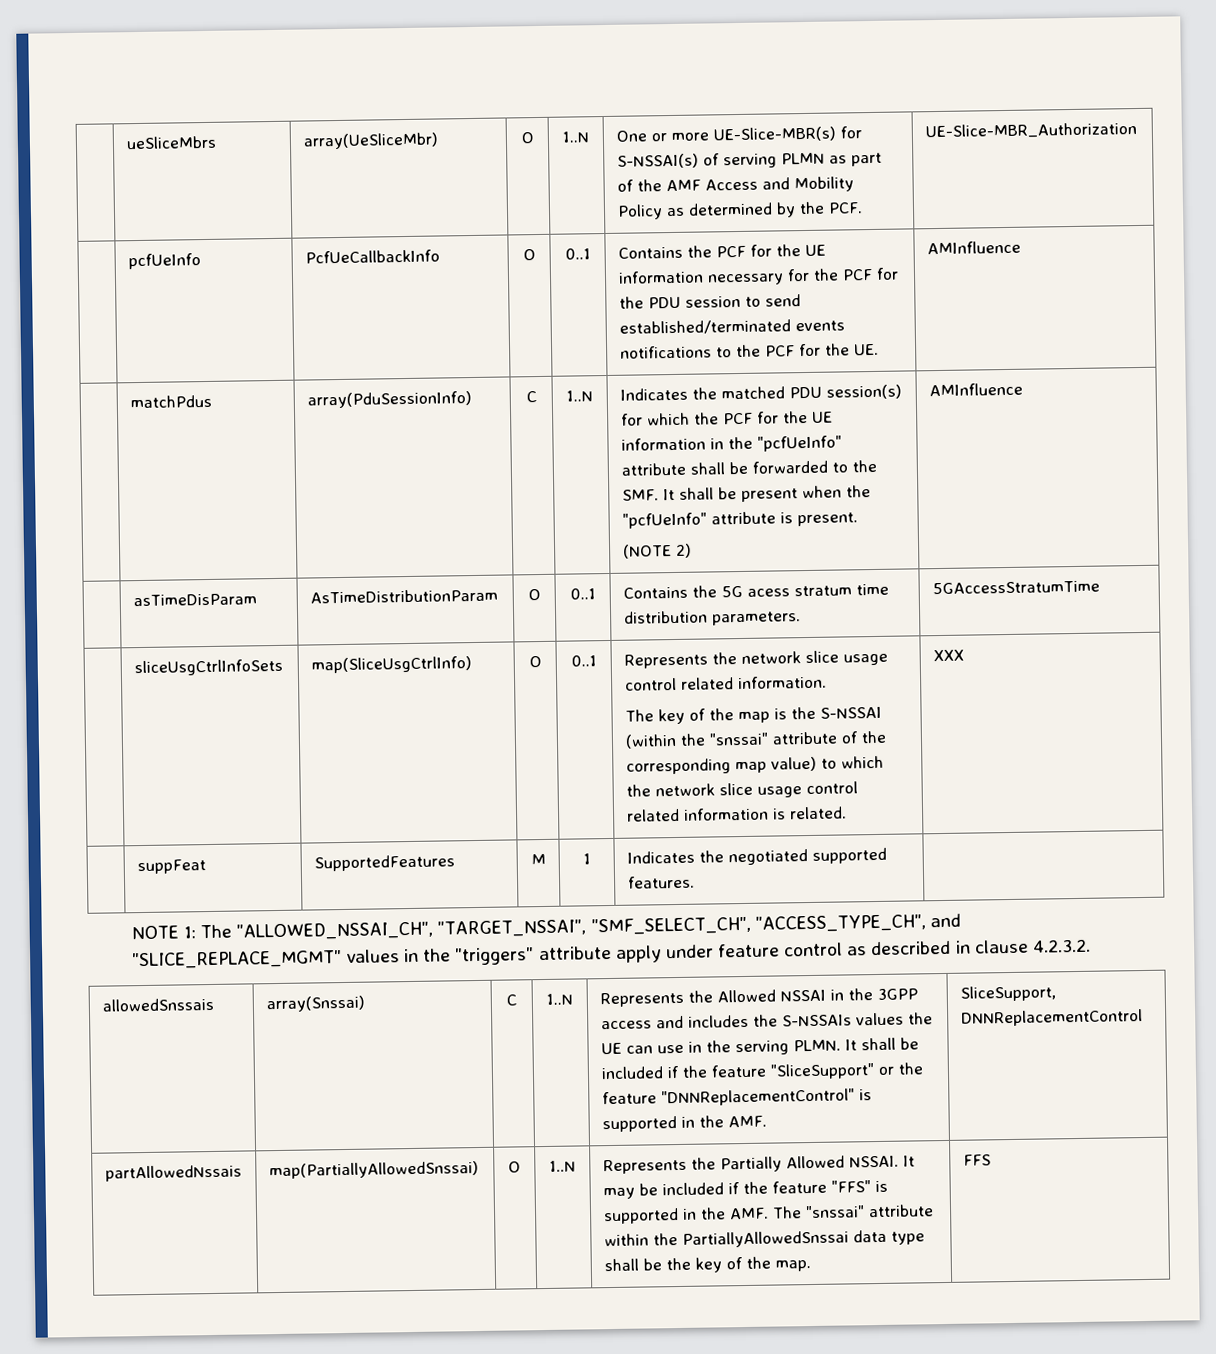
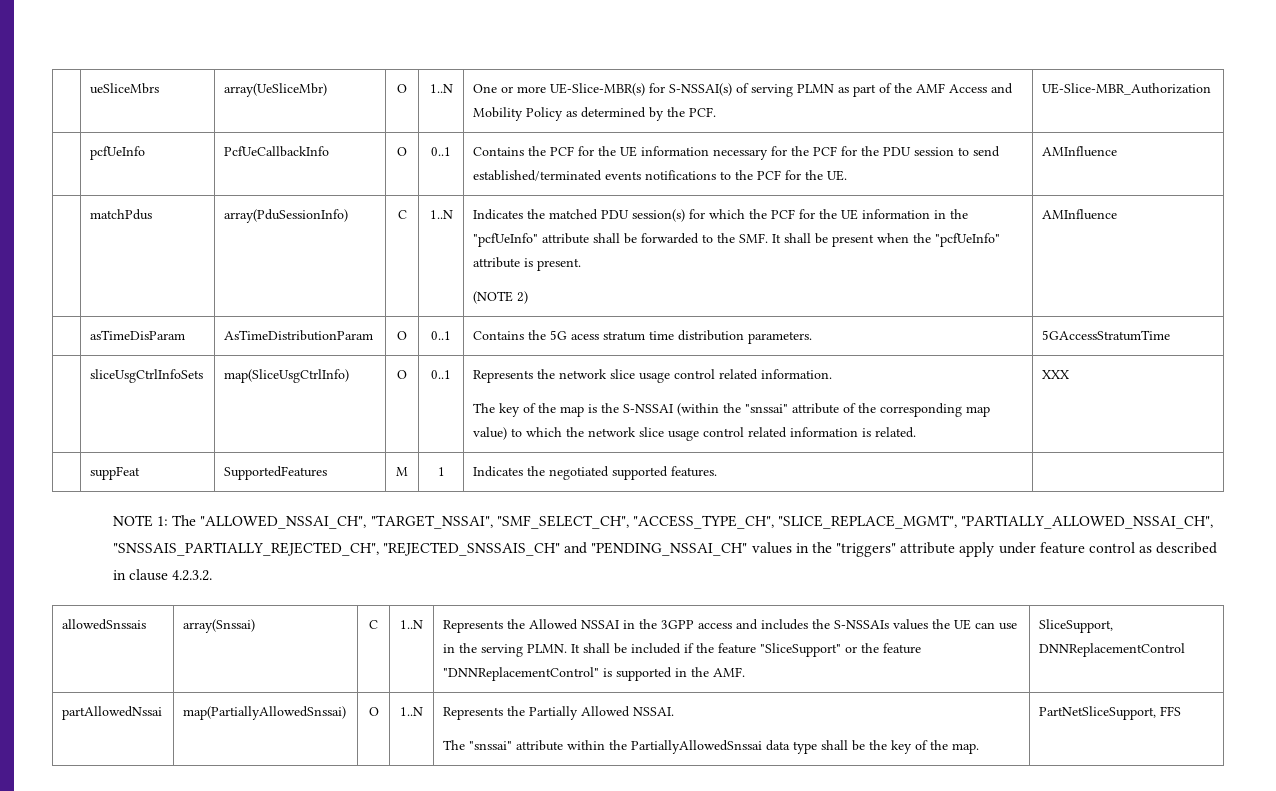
[929,913,961,928] [131,950,342,970] and "SLICE_REPLACE_MGMT" -> [778,515,1214,529] [112,542,748,556] "SLICE_REPLACE_MGMT", "PARTIALLY_ALLOWED_NSSAI_CH", "SNSSAIS_PARTIALLY_REJECTED_CH", "REJECTED_SNSSAIS_CH" and "PENDING_NSSAI_CH"
[104,1164,242,1182] partAllowedNssais -> [62,706,163,720] partAllowedNssai
[902,1155,915,1167] [602,1180,888,1200] [602,1207,769,1225] It may be included if the feature "FFS" is supported in the AMF. -> (675, 711) //
(811, 1266) none -> [1039,706,1157,720] PartNetSliceSupport,

